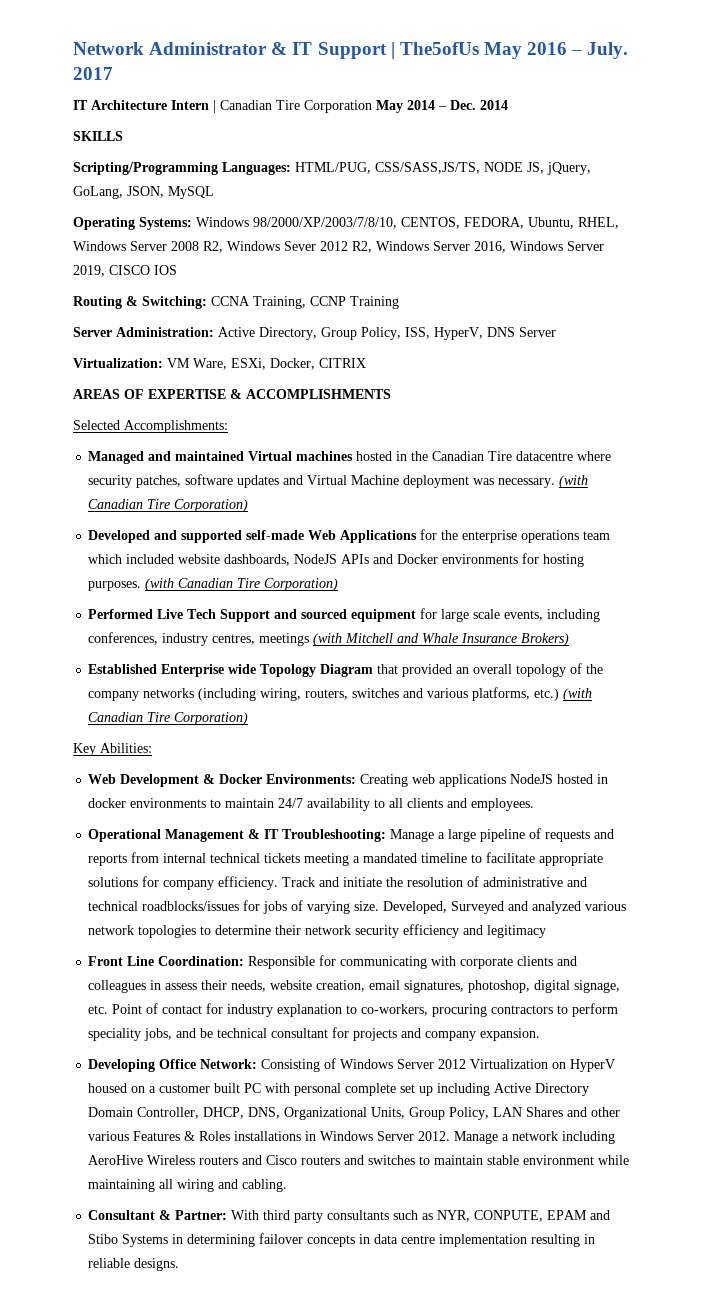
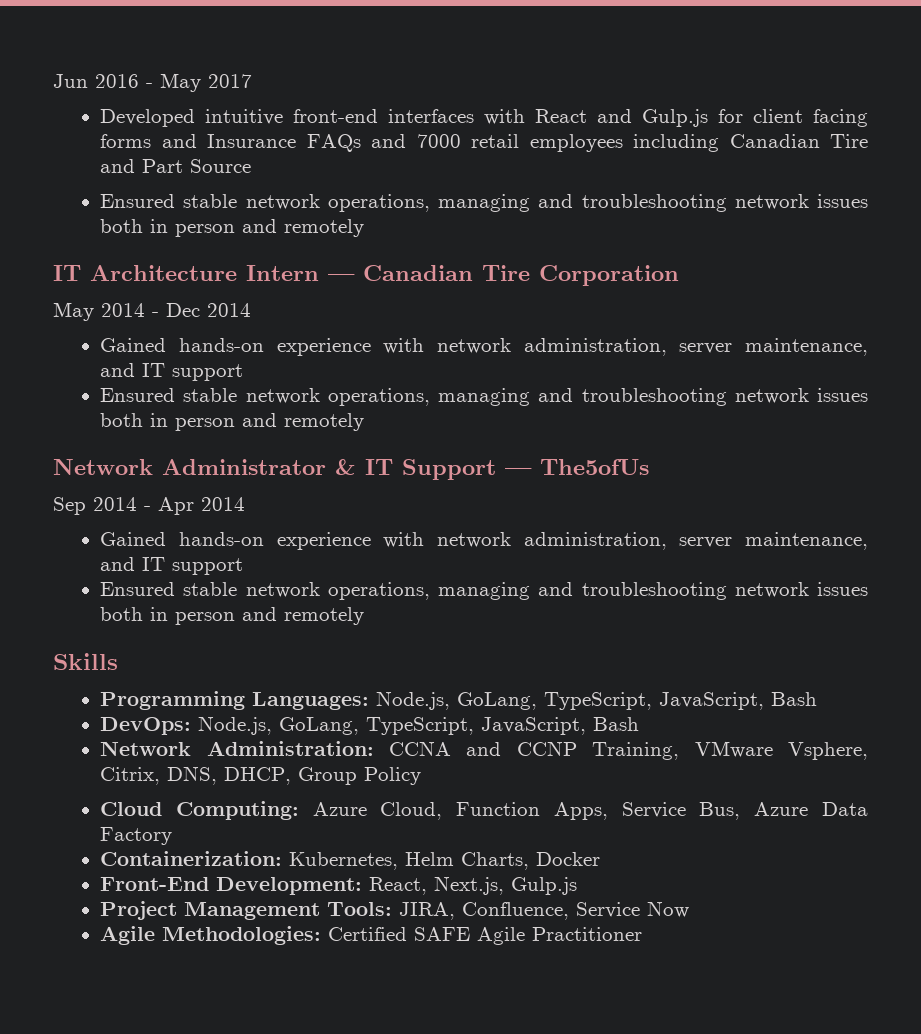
(73, 48) none -> [53,73,252,92] [100,109,869,127] [100,134,868,152] [100,159,252,173] [100,194,869,212] [100,219,365,237] [53,265,679,286] [53,302,251,321] [100,338,868,356] [100,363,244,381] [100,388,869,406] [100,413,365,431] Jun 2016 - May 2017 // Developed intuitive front-end interfaces with React and Gulp.js for client facing forms and Insurance FAQs and 7000 retail employees including Canadian Tire and Part Source // Ensured stable network operations, managing and troubleshooting network issues both in person and remotely // IT Architecture Intern — Canadian Tire Corporation // May 2014 - Dec 2014 // Gained hands-on experience with network administration, server maintenance, and IT support // Ensured stable network operations, managing and troubleshooting network issues both in person and remotely //
[390,42,395,59] | -> [505,468,532,475] —
[483,42,629,59] [73,67,113,80] [73,100,508,113] [73,131,123,141] [73,162,591,175] [73,186,214,199] [73,217,619,230] [73,241,604,253] [73,265,177,277] [73,296,399,309] [73,327,556,340] [73,358,366,370] [73,389,391,399] [73,420,228,433] [88,451,612,464] [88,474,589,488] [88,499,249,512] [88,529,611,543] [88,553,585,567] [88,578,339,591] [88,608,601,622] [88,632,570,646] [88,663,604,677] [88,687,593,701] [88,712,249,725] [73,743,152,756] [88,774,609,787] [88,798,535,811] [88,828,615,842] [88,852,604,866] [88,876,588,890] [88,900,627,914] [88,924,547,938] [88,955,578,969] [88,980,621,993] [88,1003,619,1017] [88,1027,541,1041] [88,1058,616,1072] [88,1083,590,1096] [88,1107,621,1120] [88,1131,616,1144] [88,1155,630,1165] [88,1179,288,1192] [88,1210,611,1223] [88,1233,596,1247] [88,1258,180,1271] May 2016 – July. 2017 // IT Architecture Intern | Canadian Tire Corporation May 2014 – Dec. 2014 // SKILLS // Scripting/Programming Languages: HTML/PUG, CSS/SASS,JS/TS, NODE JS, jQuery, GoLang, JSON, MySQL // Operating Systems: Windows 98/2000/XP/2003/7/8/10, CENTOS, FEDORA, Ubuntu, RHEL, Windows Server 2008 R2, Windows Sever 2012 R2, Windows Server 2016, Windows Server 2019, CISCO IOS // Routing & Switching: CCNA Training, CCNP Training // Server Administration: Active Directory, Group Policy, ISS, HyperV, DNS Server // Virtualization: VM Ware, ESXi, Docker, CITRIX // AREAS OF EXPERTISE & ACCOMPLISHMENTS // Selected Accomplishments: // Managed and maintained Virtual machines hosted in the Canadian Tire datacentre where security patches, software updates and Virtual Machine deployment was necessary. (with Canadian Tire Corporation) // Developed and supported self-made Web Applications for the enterprise operations team which included website dashboards, NodeJS APIs and Docker environments for hosting purposes. (with Canadian Tire Corporation) // Performed Live Tech Support and sourced equipment for large scale events, including conferences, industry centres, meetings (with Mitchell and Whale Insurance Brokers) // Established Enterprise wide Topology Diagram that provided an overall topology of the company networks (including wiring, routers, switches and various platforms, etc.) (with Canadian Tire Corporation) // Key Abilities: // Web Development & Docker Environments: Creating web applications NodeJS hosted in docker environments to maintain 24/7 availability to all clients and employees. // Operational Management & IT Troubleshooting: Manage a large pipeline of requests and reports from internal technical tickets meeting a mandated timeline to facilitate appropriate solutions for company efficiency. Track and initiate the resolution of administrative and technical roadblocks/issues for jobs of varying size. Developed, Surveyed and analyzed various network topologies to determine their network security efficiency and legitimacy // Front Line Coordination: Responsible for communicating with corporate clients and colleagues in assess their needs, website creation, email signatures, photoshop, digital signage, etc. Point of contact for industry explanation to co-workers, procuring contractors to perform speciality jobs, and be technical consultant for projects and company expansion. // Developing Office Network: Consisting of Windows Server 2012 Virtualization on HyperV housed on a customer built PC with personal complete set up including Active Directory Domain Controller, DHCP, DNS, Organizational Units, Group Policy, LAN Shares and other various Features & Roles installations in Windows Server 2012. Manage a network including AeroHive Wireless routers and Cisco routers and switches to maintain stable environment while maintaining all wiring and cabling. // Consultant & Partner: With third party consultants such as NYR, CONPUTE, EPAM and Stibo Systems in determining failover concepts in data centre implementation resulting in reliable designs. -> [53,497,245,515] [100,532,868,550] [100,557,244,575] [100,582,869,600] [100,607,365,625] [53,653,118,670] [100,691,818,710] [100,716,640,735] [100,741,868,760] [100,766,422,785] [100,801,869,820] [100,827,173,845] [100,851,601,870] [100,876,578,895] [100,901,690,920] [100,926,643,945] // Sep 2014 - Apr 2014 // Gained hands-on experience with network administration, server maintenance, and IT support // Ensured stable network operations, managing and troubleshooting network issues both in person and remotely // Skills // Programming Languages: Node.js, GoLang, TypeScript, JavaScript, Bash // DevOps: Node.js, GoLang, TypeScript, JavaScript, Bash // Network Administration: CCNA and CCNP Training, VMware Vsphere, Citrix, DNS, DHCP, Group Policy // Cloud Computing: Azure Cloud, Function Apps, Service Bus, Azure Data Factory // Containerization: Kubernetes, Helm Charts, Docker // Front-End Development: React, Next.js, Gulp.js // Project Management Tools: JIRA, Confluence, Service Now // Agile Methodologies: Certified SAFE Agile Practitioner

